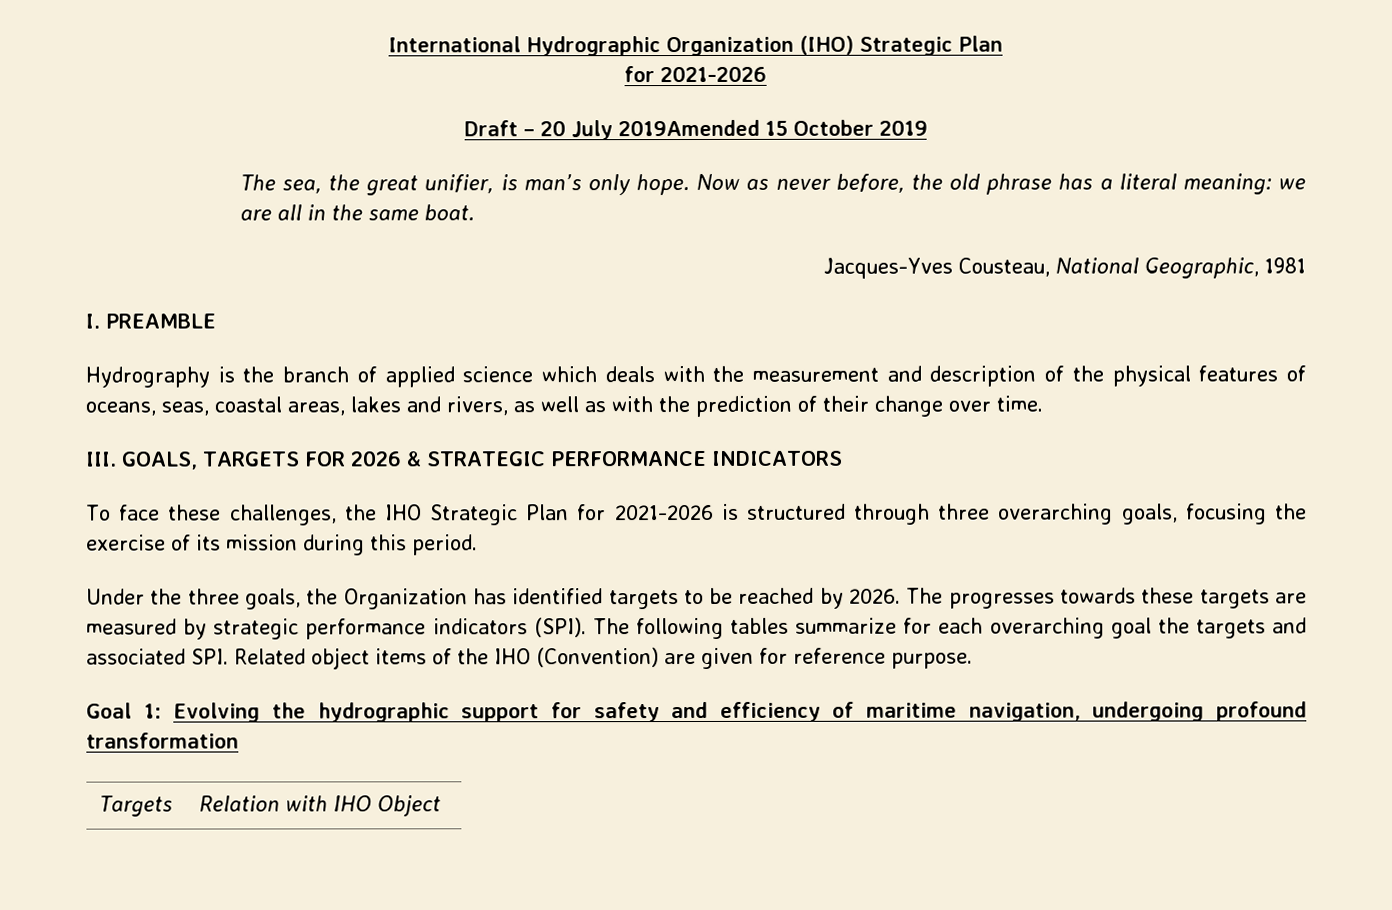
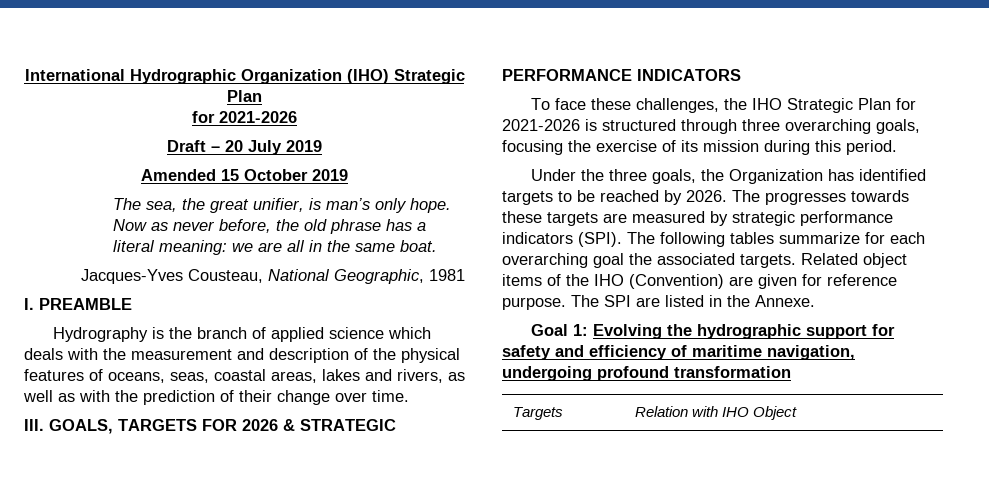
[617,119,760,137] 2019Amended -> [286,140,322,152] [141,169,216,181] 2019 // Amended
[1195,617,1307,639] [86,648,229,665] targets and associated SPI. -> [657,253,796,268] associated targets.
(973, 660) none -> [571,295,815,307] The SPI are listed in the Annexe.

